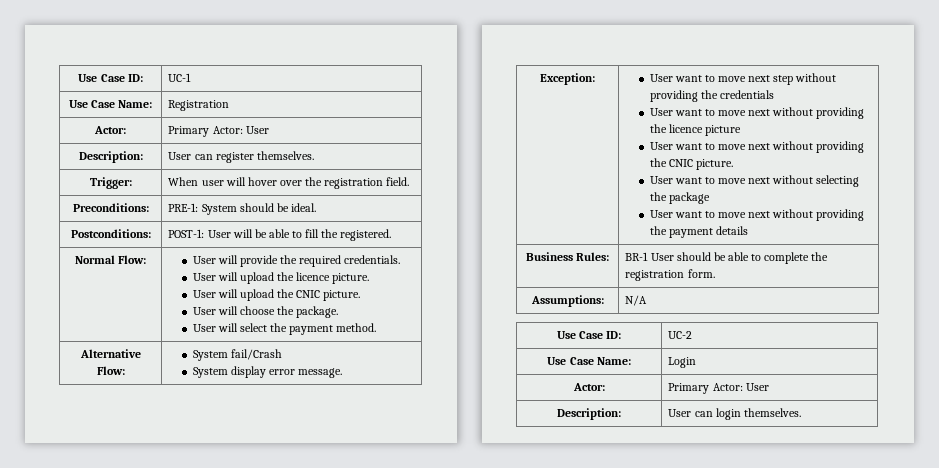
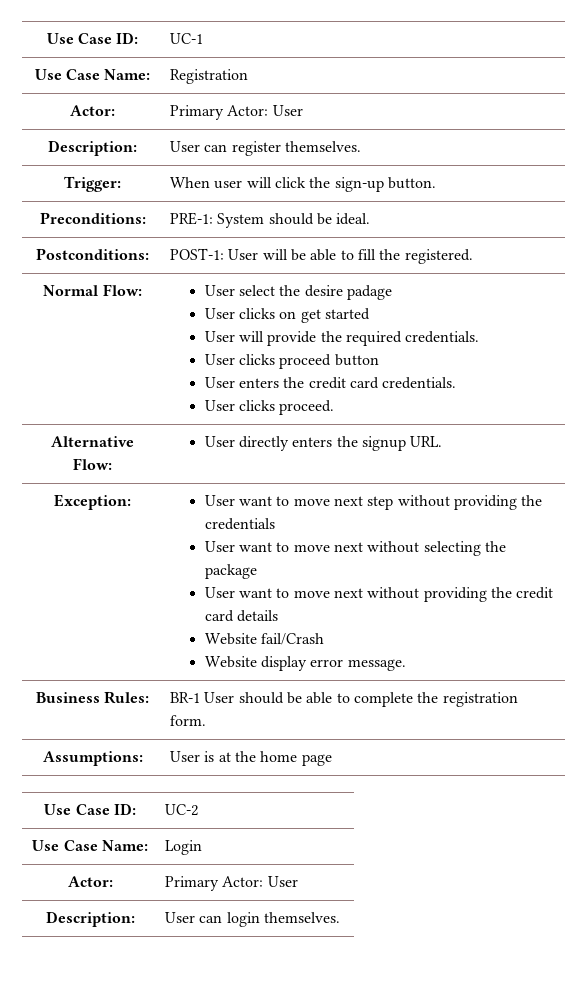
[247,177,410,189] hover over the registration field. -> [275,177,437,192] click the sign-up button.
(216, 260) none -> [239,285,392,300] [204,308,370,323] [204,331,235,342] select the desire padage // User clicks on get started // User
[217,272,370,284] [192,289,361,301] [192,306,339,318] [192,323,377,335] [79,349,141,358] [96,366,125,375] [192,349,282,361] [192,366,343,378] will upload the licence picture. // User will upload the CNIC picture. // User will choose the package. // User will select the payment method. // Alternative Flow: | System fail/Crash // System display error message. -> [239,354,379,369] [204,377,457,389] [204,400,335,415] [51,436,134,447] [73,458,112,470] [204,436,443,451] clicks proceed button // User enters the credit card credentials. // User clicks proceed. // Alternative Flow: | User directly enters the signup URL.
[649,107,865,119] [649,124,742,136] [649,141,865,153] [649,158,734,170] // User want to move next without providing the licence picture // User want to move next without providing the CNIC picture. -> (275, 524) none
[668,228,713,238] payment -> [516,587,554,599] [204,610,234,622] credit card
(749, 230) none -> [204,633,325,645] [204,656,406,671] // Website fail/Crash // Website display error message.
[625,295,648,306] N/A -> [170,751,332,766] User is at the home page

